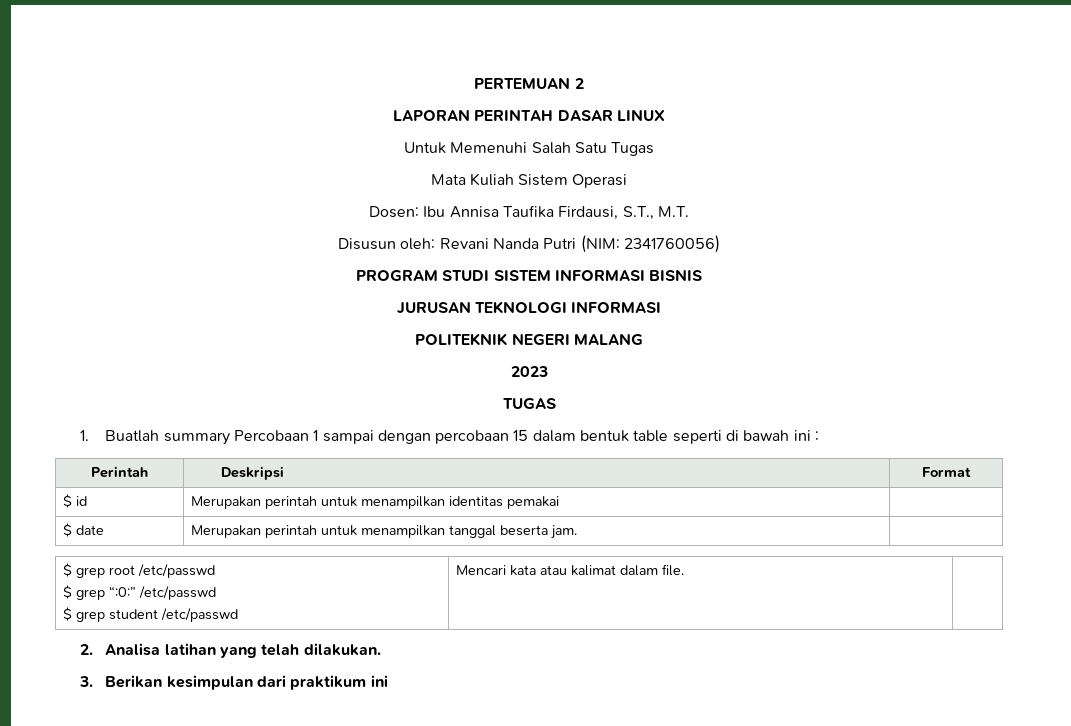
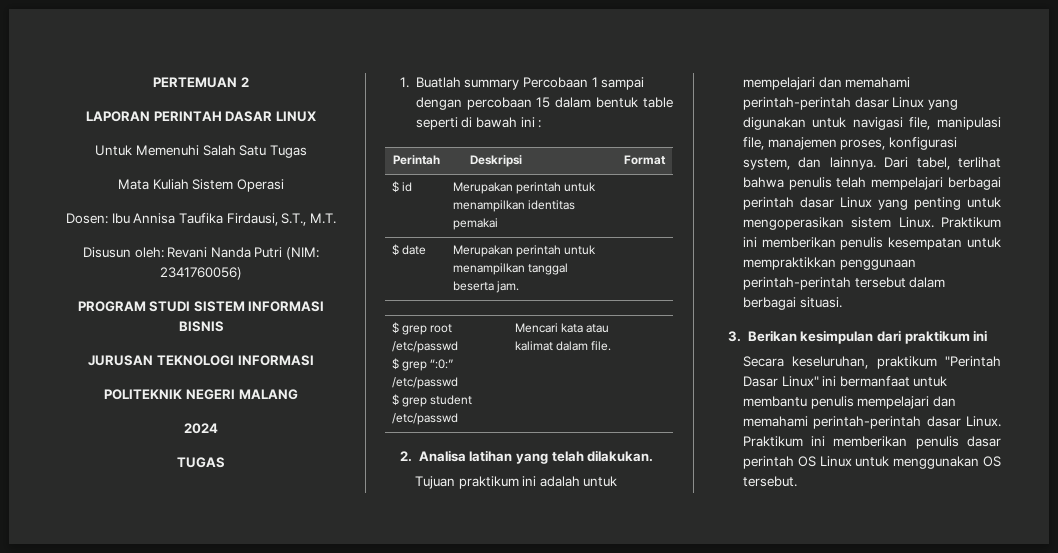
[510,366,548,377] 2023 -> [184,423,218,434] 2024
(381, 649) none -> [414,476,618,489] [742,77,911,90] [742,97,958,110] [742,117,1001,130] [742,137,957,150] [742,157,1001,170] [742,177,1001,190] [742,197,1001,210] [742,217,1001,230] [742,237,1001,250] [742,257,916,270] [742,277,946,290] [742,297,842,310] // Tujuan praktikum ini adalah untuk mempelajari dan memahami perintah-perintah dasar Linux yang digunakan untuk navigasi file, manipulasi file, manajemen proses, konfigurasi system, dan lainnya. Dari tabel, terlihat bahwa penulis telah mempelajari berbagai perintah dasar Linux yang penting untuk mengoperasikan sistem Linux. Praktikum ini memberikan penulis kesempatan untuk mempraktikkan penggunaan perintah-perintah tersebut dalam berbagai situasi.
(388, 681) none -> [742,356,1001,369] [742,376,948,387] [742,396,956,409] [742,416,1001,429] [742,436,1001,449] [742,456,1001,469] [742,476,797,487] // Secara keseluruhan, praktikum "Perintah Dasar Linux" ini bermanfaat untuk membantu penulis mempelajari dan memahami perintah-perintah dasar Linux. Praktikum ini memberikan penulis dasar perintah OS Linux untuk menggunakan OS tersebut.

